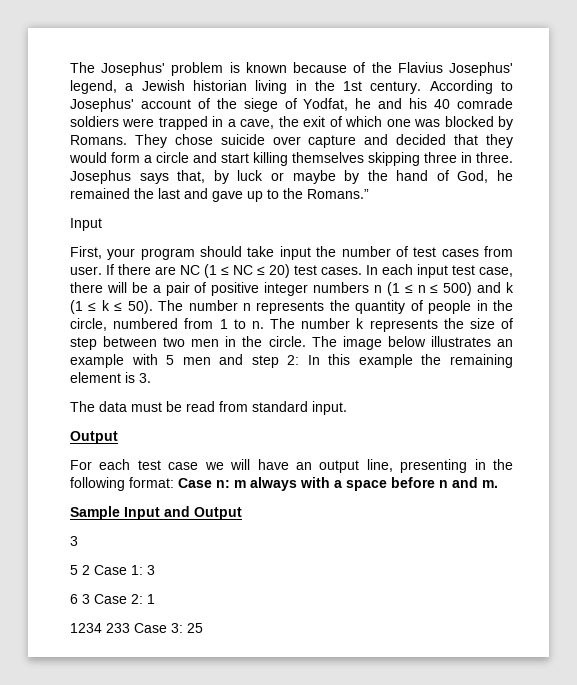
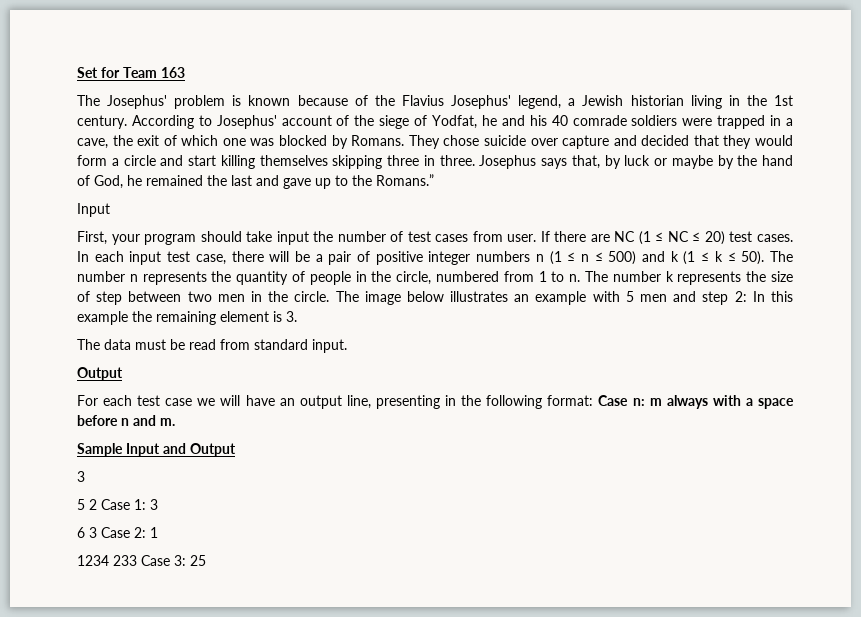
(70, 67) none -> [77,67,185,78] Set for Team 163 //

